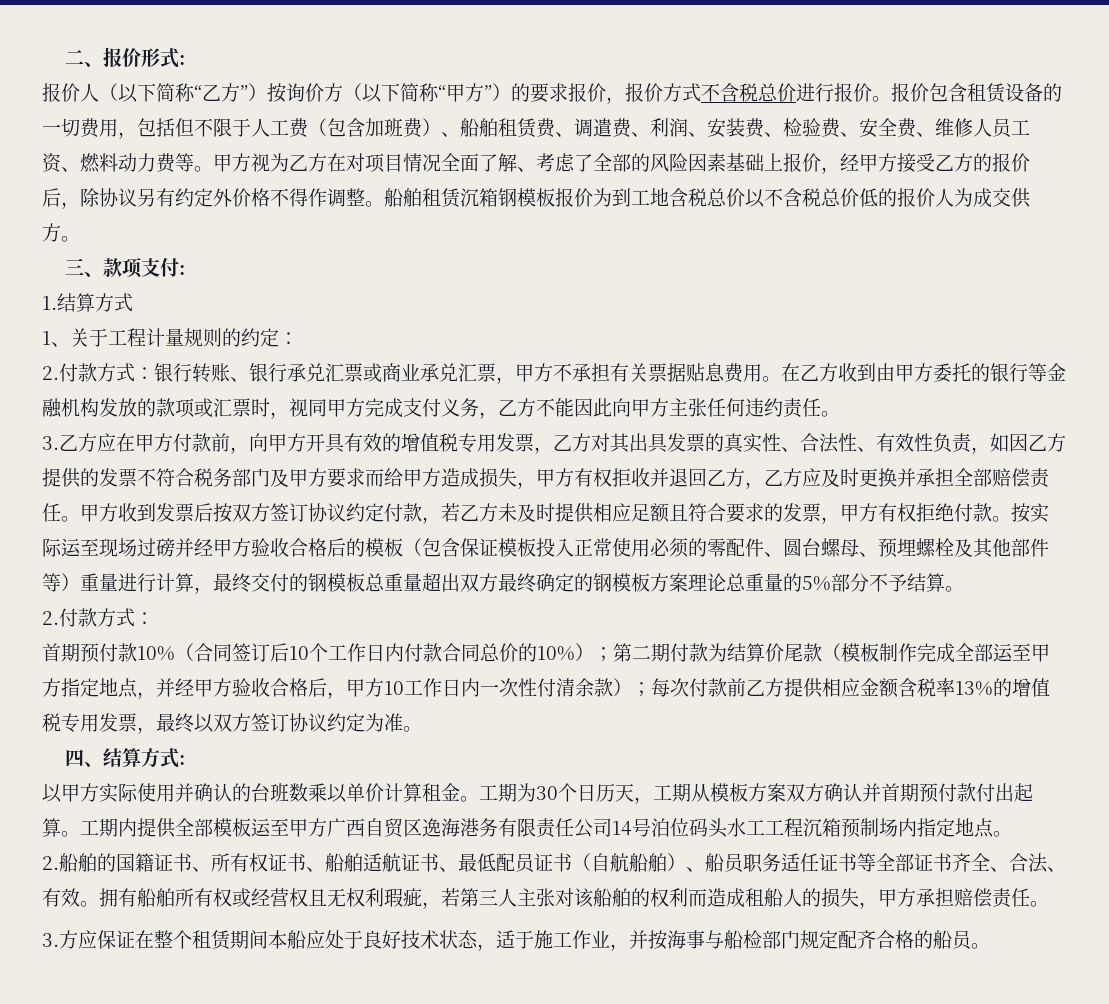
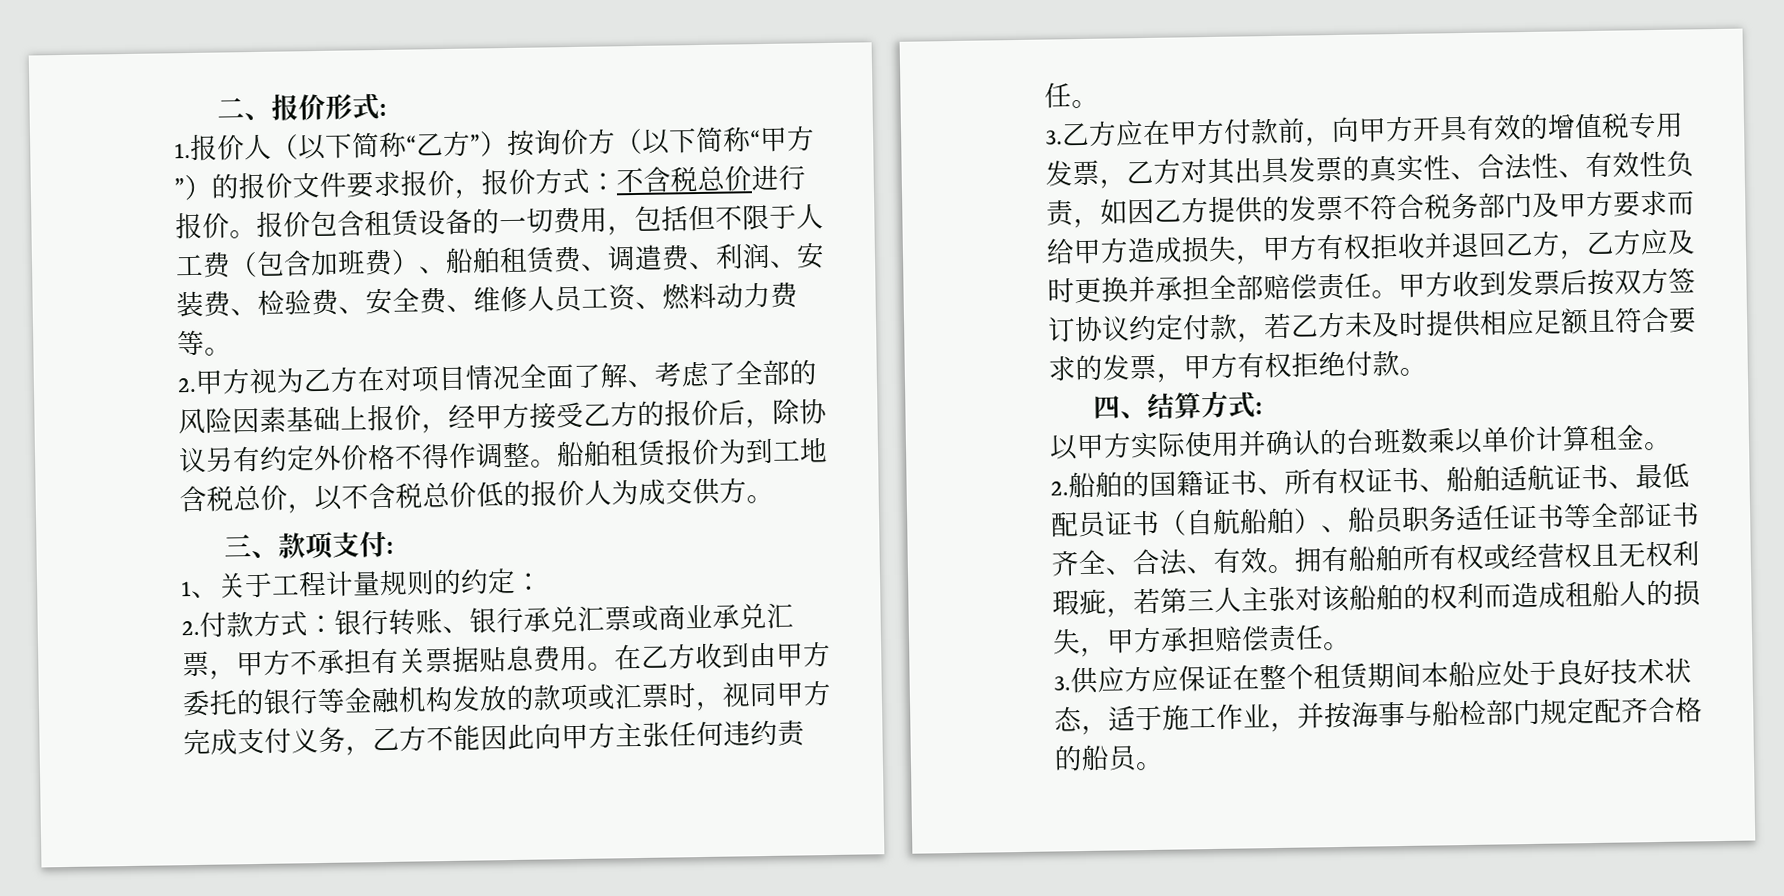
(185, 60) none -> [174,142,191,159] 1.
(530, 92) none -> [238,171,347,200] 报价文件
(701, 92) none -> [589,172,617,191] ：
(213, 169) none -> [177,377,197,393] // 2.
[460,188,555,207] 沉箱钢模板 -> (667, 453) none
(745, 197) none -> [287,504,315,514] ，
[42,293,133,312] // 1.结算方式 -> (394, 547) none
[1011,503,1049,523] [42,538,1049,558] [42,573,964,594] [42,608,154,627] [42,643,1050,663] [42,678,1050,699] [42,713,422,734] 按实际运至现场过磅并经甲方验收合格后的模板（包含保证模板投入正常使用必须的零配件、圆台螺母、预埋螺栓及其他部件等）重量进行计算，最终交付的钢模板总重量超出双方最终确定的钢模板方案理论总重量的5%部分不予结算。 // 2.付款方式： // 首期预付款10%（合同签订后10个工作日内付款合同总价的10%）；第二期付款为结算价尾款（模板制作完成全部运至甲方指定地点，并经甲方验收合格后，甲方10工作日内一次性付清余款）；每次付款前乙方提供相应金额含税率13%的增值税专用发票，最终以双方签订协议约定为准。 -> (1427, 372) none
[479,783,1033,804] [42,818,1012,838] 工期为30个日历天，工期从模板方案双方确认并首期预付款付出起算。工期内提供全部模板运至甲方广西自贸区逸海港务有限责任公司14号泊位码头水工工程沉箱预制场内指定地点。 -> (1672, 446) none
(59, 940) none -> [1070,666,1125,695] 供应

